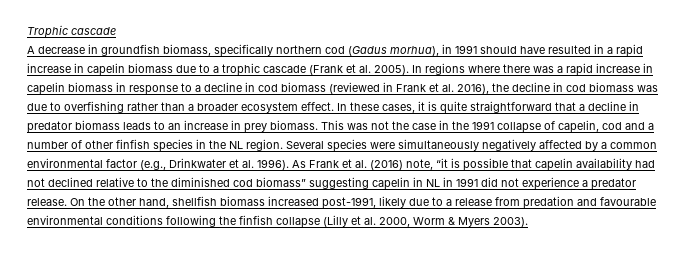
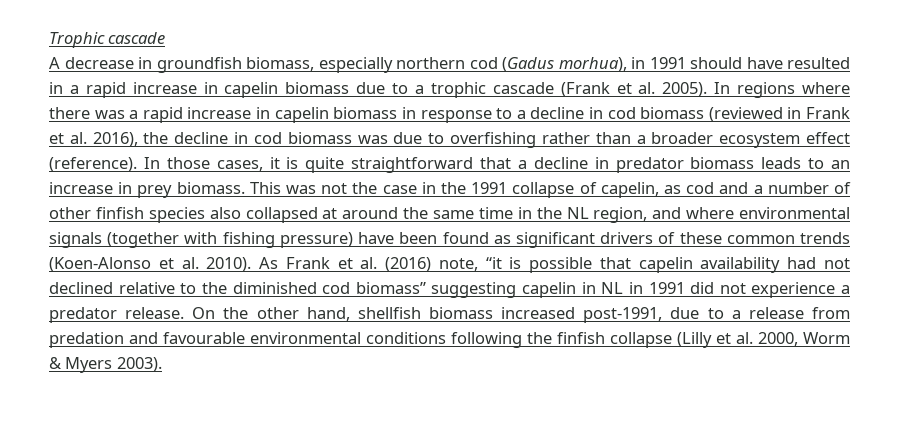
[214,44,273,57] specifically -> [318,57,393,73] especially
[301,102,379,111] effect. In these -> [806,132,851,144] [49,157,210,172] effect (reference). In those
(599, 126) none -> [664,185,681,194] as
[196,139,657,152] [27,158,289,170] in the NL region. Several species were simultaneously negatively affected by a common environmental factor (e.g., Drinkwater et al. 1996). -> [209,207,850,223] [49,232,850,248] [49,257,252,272] also collapsed at around the same time in the NL region, and where environmental signals (together with fishing pressure) have been found as significant drivers of these common trends (Koen-Alonso et al. 2010).
[379,196,406,208] likely -> (663, 315) none

